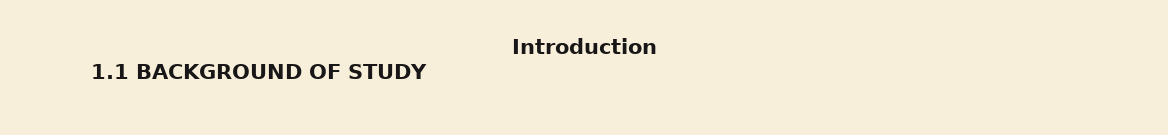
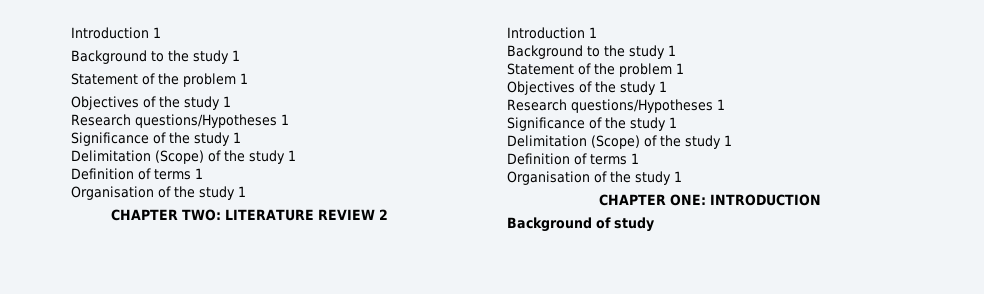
[511,38,657,54] [91,64,427,79] Introduction // 1.1 BACKGROUND OF STUDY -> [71,27,161,39] [71,50,240,64] [71,73,248,87] [71,96,231,110] [71,114,289,128] [71,132,241,146] [71,150,296,164] [71,168,203,180] [71,186,246,200] [111,209,389,221] [507,27,597,39] [507,45,676,59] [507,63,684,77] [507,81,667,95] [507,99,725,113] [507,117,677,131] [507,135,732,149] [507,153,639,165] [507,171,682,185] [599,194,821,206] [507,217,654,232] Introduction 1 // Background to the study 1 // Statement of the problem 1 // Objectives of the study 1 // Research questions/Hypotheses 1 // Significance of the study 1 // Delimitation (Scope) of the study 1 // Definition of terms 1 // Organisation of the study 1 // CHAPTER TWO: LITERATURE REVIEW 2 // Introduction 1 // Background to the study 1 // Statement of the problem 1 // Objectives of the study 1 // Research questions/Hypotheses 1 // Significance of the study 1 // Delimitation (Scope) of the study 1 // Definition of terms 1 // Organisation of the study 1 // CHAPTER ONE: INTRODUCTION // Background of study

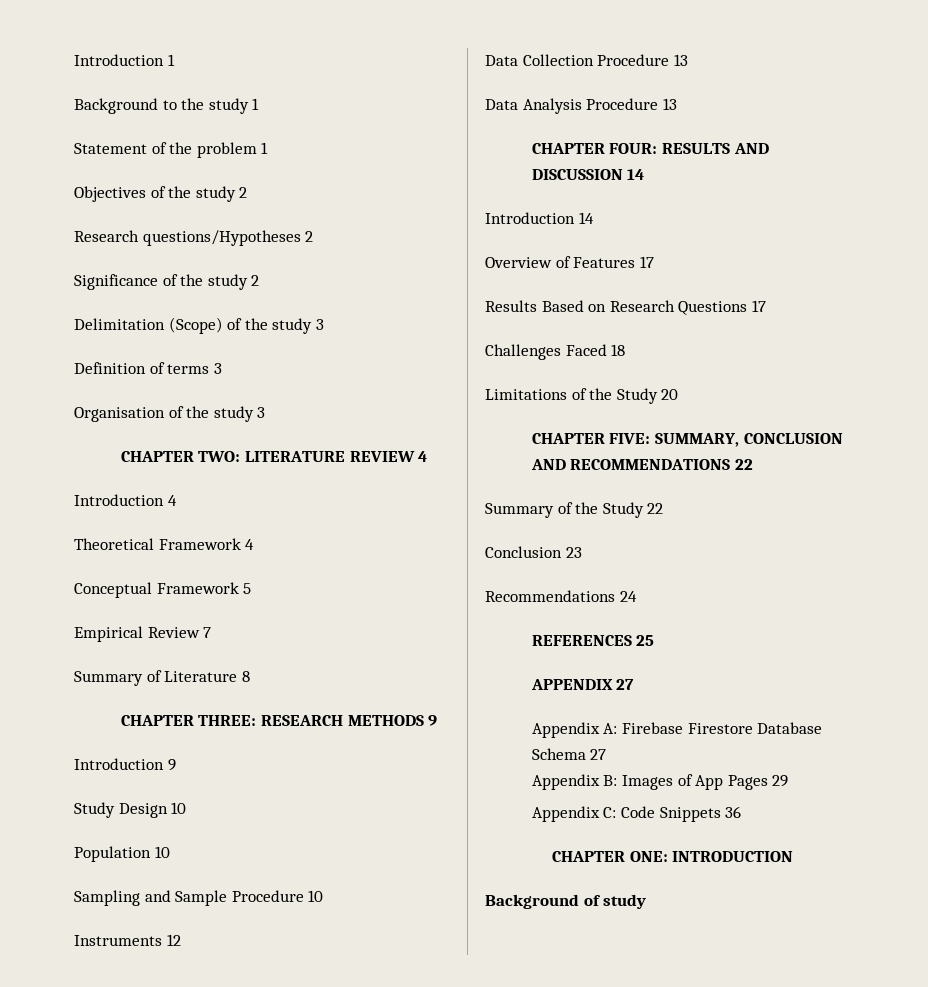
[223,96,231,107] [71,114,289,128] [71,132,241,146] [71,150,296,164] [71,168,203,180] [71,186,246,200] 1 // Research questions/Hypotheses 1 // Significance of the study 1 // Delimitation (Scope) of the study 1 // Definition of terms 1 // Organisation of the study 1 -> [239,187,248,198] [74,230,314,246] [74,274,260,290] [74,317,324,334] [74,362,222,374] [74,406,266,422] 2 // Research questions/Hypotheses 2 // Significance of the study 2 // Delimitation (Scope) of the study 3 // Definition of terms 3 // Organisation of the study 3
[379,209,389,220] [507,27,597,39] [507,45,676,59] [507,63,684,77] [507,81,667,95] [507,99,725,113] [507,117,677,131] [507,135,732,149] [507,153,639,165] [507,171,682,185] 2 // Introduction 1 // Background to the study 1 // Statement of the problem 1 // Objectives of the study 1 // Research questions/Hypotheses 1 // Significance of the study 1 // Delimitation (Scope) of the study 1 // Definition of terms 1 // Organisation of the study 1 -> [418,451,428,462] [74,494,177,506] [74,538,255,550] [74,582,252,598] [74,626,212,642] [74,670,250,686] [120,715,438,726] [74,758,176,771] [74,802,187,818] [74,846,170,862] [74,890,324,906] [74,934,181,946] [485,54,688,66] [485,98,677,114] [531,143,769,154] [531,169,645,180] [485,212,594,224] [485,256,654,268] [485,300,766,315] [485,344,626,360] [485,388,679,404] [531,433,843,447] [530,459,754,470] [485,502,664,518] [485,546,582,558] [485,590,637,602] [531,635,655,646] [530,679,635,690] [531,722,823,738] [531,748,607,760] [531,774,789,790] [531,806,742,822] 4 // Introduction 4 // Theoretical Framework 4 // Conceptual Framework 5 // Empirical Review 7 // Summary of Literature 8 // CHAPTER THREE: RESEARCH METHODS 9 // Introduction 9 // Study Design 10 // Population 10 // Sampling and Sample Procedure 10 // Instruments 12 // Data Collection Procedure 13 // Data Analysis Procedure 13 // CHAPTER FOUR: RESULTS AND DISCUSSION 14 // Introduction 14 // Overview of Features 17 // Results Based on Research Questions 17 // Challenges Faced 18 // Limitations of the Study 20 // CHAPTER FIVE: SUMMARY, CONCLUSION AND RECOMMENDATIONS 22 // Summary of the Study 22 // Conclusion 23 // Recommendations 24 // REFERENCES 25 // APPENDIX 27 // Appendix A: Firebase Firestore Database Schema 27 // Appendix B: Images of App Pages 29 // Appendix C: Code Snippets 36

